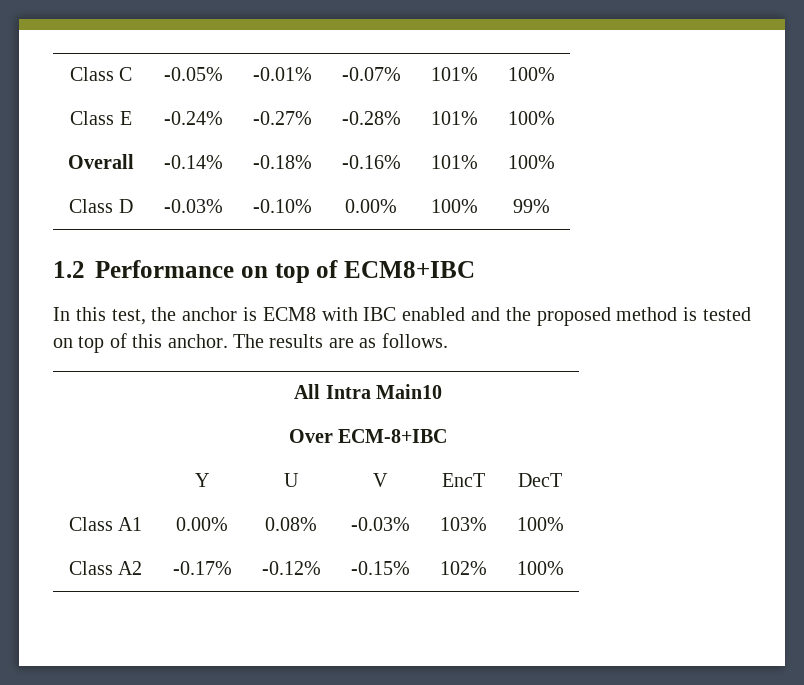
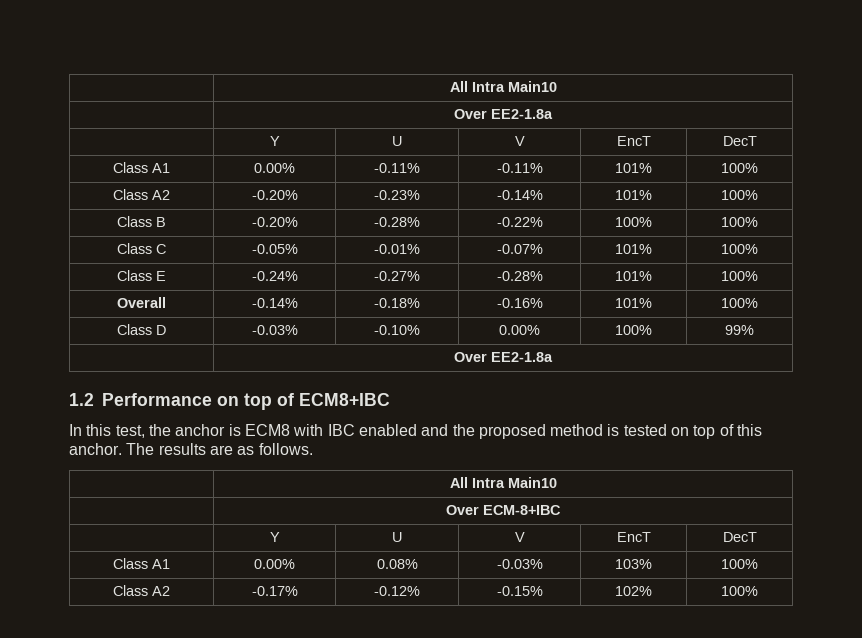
(69, 74) none -> [449,81,557,92] [454,109,553,119] [269,136,280,146] [392,136,402,146] [514,136,525,146] [616,136,651,146] [722,136,757,146] [113,162,170,173] [254,163,295,173] [374,163,420,173] [496,163,543,173] [615,163,652,173] [721,163,758,173] [113,189,170,200] [251,190,298,200] [374,190,420,200] [496,190,543,200] [615,190,652,200] [721,190,758,200] [117,216,166,227] [251,217,298,227] [374,217,420,227] [496,217,543,227] [615,217,652,227] [721,217,758,227] | All Intra Main10 // | Over EE2-1.8a // | Y | U | V | EncT | DecT // Class A1 | 0.00% | -0.11% | -0.11% | 101% | 100% // Class A2 | -0.20% | -0.23% | -0.14% | 101% | 100% // Class B | -0.20% | -0.28% | -0.22% | 100% | 100% //
(550, 206) none -> [454,352,553,362] // | Over EE2-1.8a

